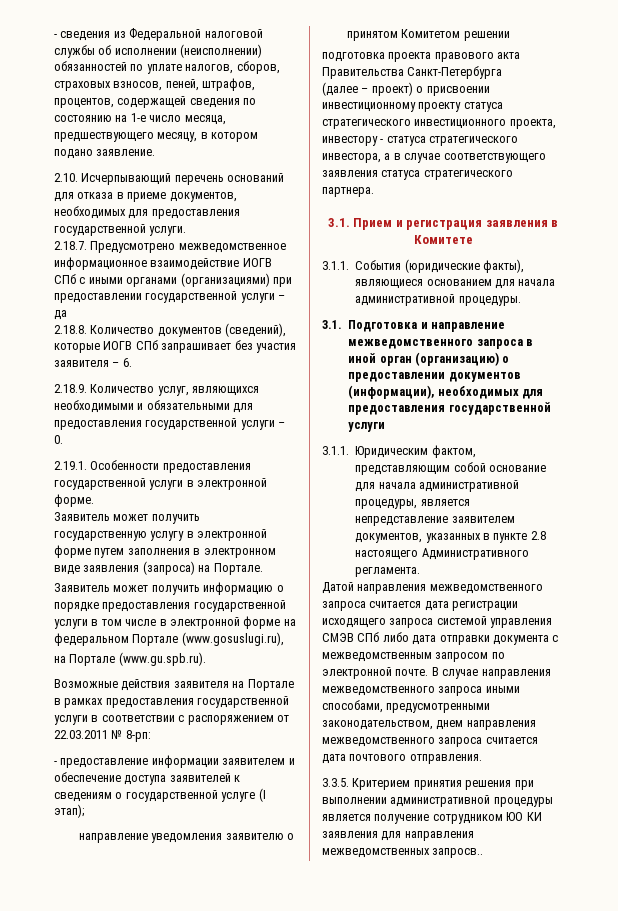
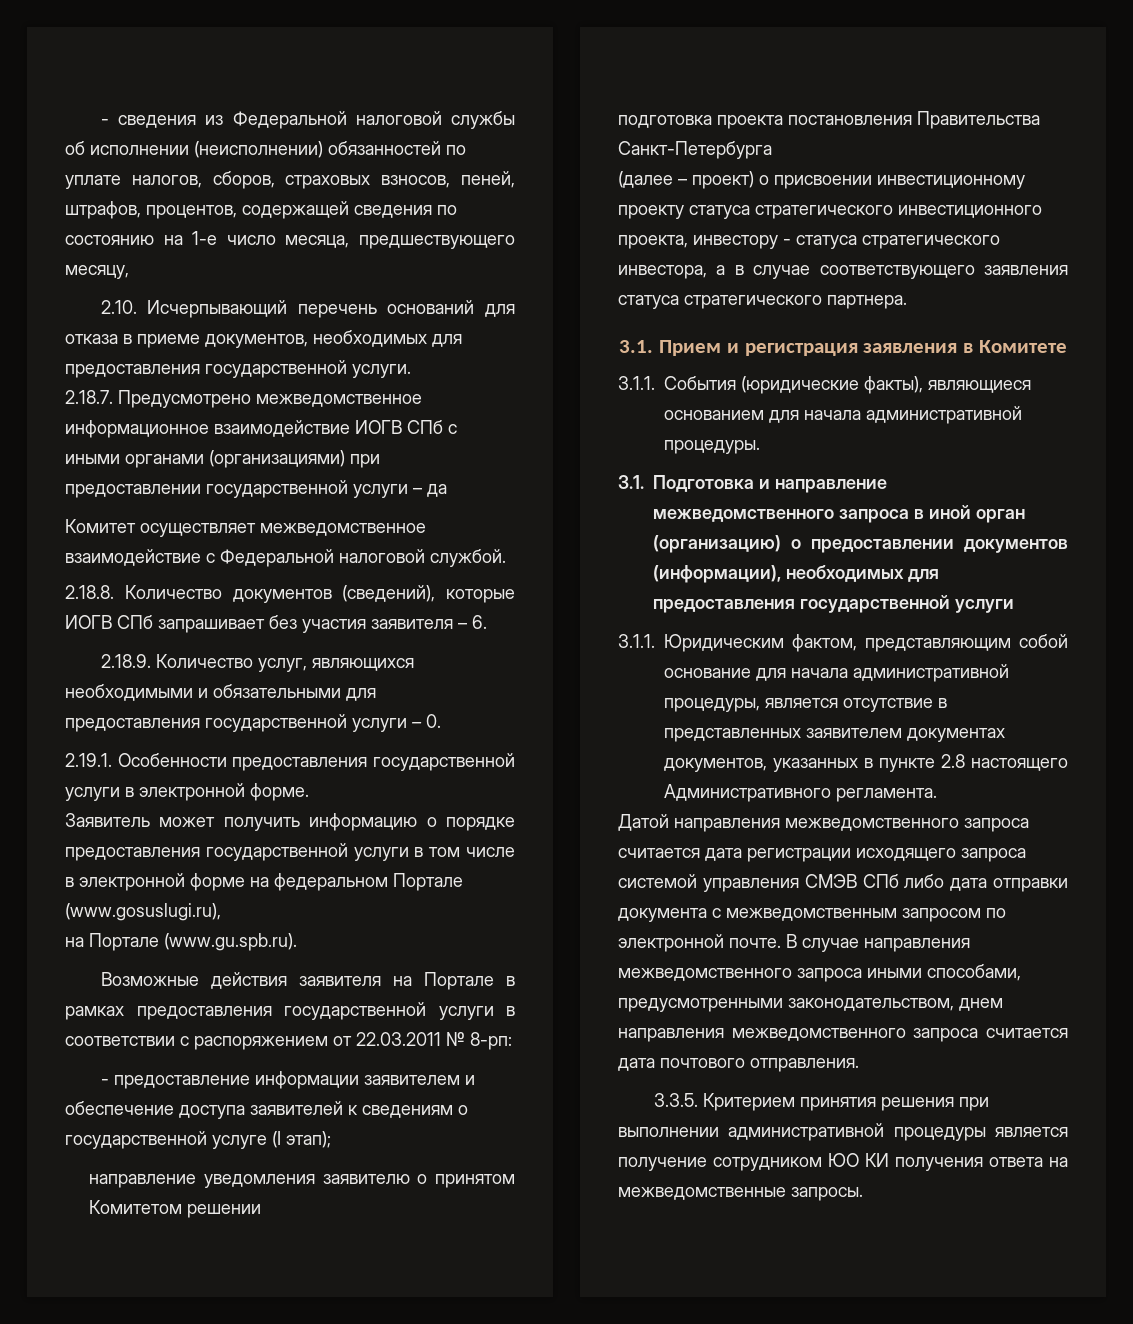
[200,132,259,142] [54,149,156,159] в котором подано заявление. -> (129, 272) none
(67, 315) none -> [65,519,426,537] [65,549,506,567] // Комитет осуществляет межведомственное взаимодействие с Федеральной налоговой службой.
[54,512,200,524] [54,529,268,541] [54,545,276,558] [54,561,263,575] // Заявитель может получить государственную услугу в электронной форме путем заполнения в электронном виде заявления (запроса) на Портале. -> (309, 792) none
[434,52,521,62] правового акта -> [788,115,912,125] постановления
[355,516,515,526] непредставление заявителем -> [843,698,947,712] [664,728,1005,742] отсутствие в представленных заявителем документах
[322,831,474,841] [322,848,484,858] заявления для направления межведомственных запросв.. -> [895,1157,1068,1171] [618,1187,863,1201] получения ответа на межведомственные запросы.

